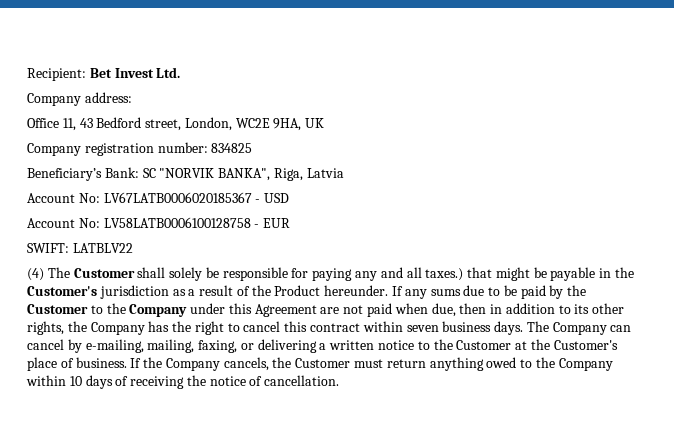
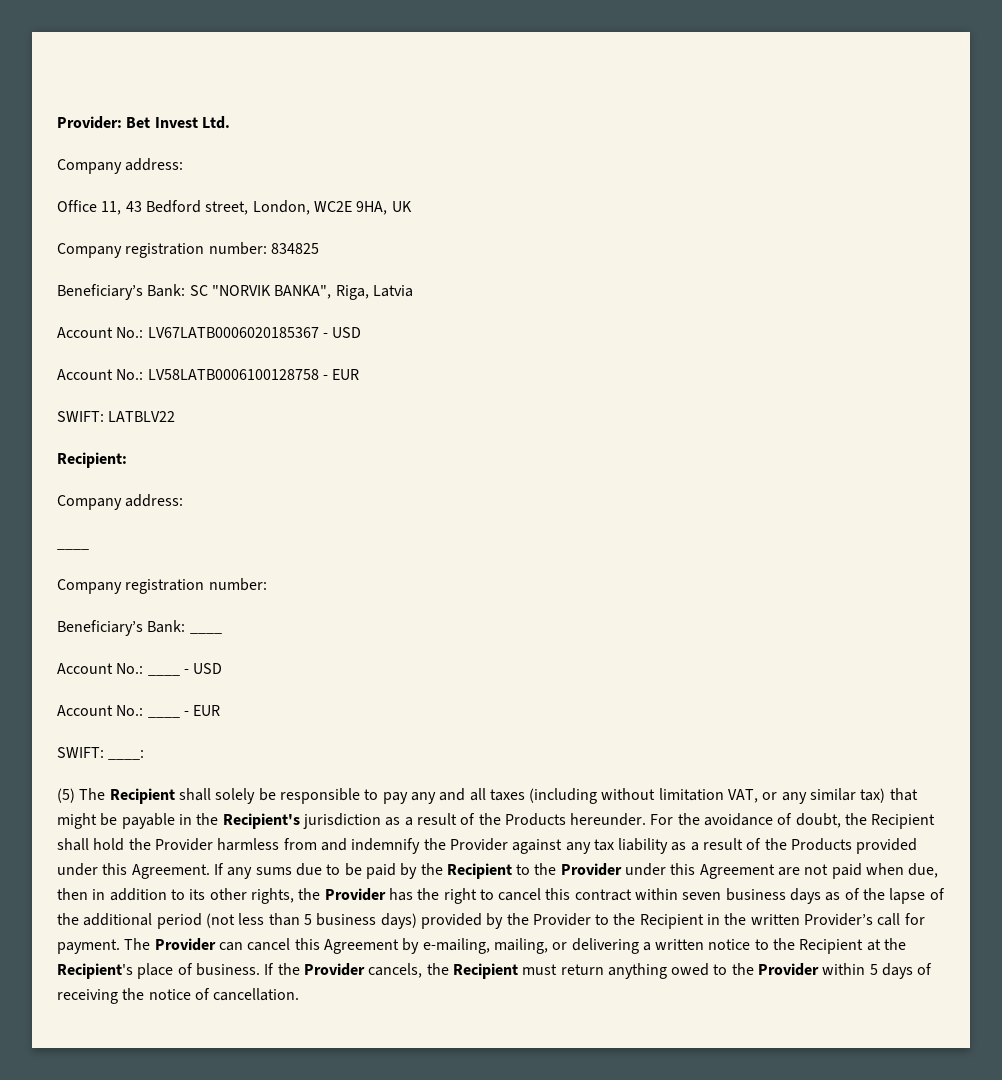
[27,68,86,81] Recipient: -> [57,116,122,129] Provider:
[78,193,100,203] No: -> [116,327,144,338] No.:
[78,218,100,228] No: -> [116,369,144,380] No.:
[27,267,135,281] (4) The Customer -> [57,452,127,468] [57,494,184,510] [57,548,89,550] [57,578,267,594] [57,620,222,636] [57,663,144,674] [147,674,180,676] [183,663,223,674] [57,705,144,716] [147,716,180,718] [183,705,221,716] [57,747,145,760] [57,788,175,804] Recipient: // Company address: // ____ // Company registration number: // Beneficiary’s Bank: ____ // Account No.: ____ - USD // Account No.: ____ - EUR // SWIFT: ____: // (5) The Recipient
[291,268,353,281] for paying -> [364,789,408,804] to pay
[425,268,464,281] taxes.) -> [489,788,886,804] taxes (including without limitation VAT, or any similar tax)
[27,286,97,296] Customer's -> [222,813,300,829] Recipient's
[274,285,389,296] Product hereunder. -> [504,813,936,829] [57,838,918,854] [57,863,210,879] Products hereunder. For the avoidance of doubt, the Recipient shall hold the Provider harmless from and indemnify the Provider against any tax liability as a result of the Products provided under this Agreement.
[27,303,188,317] Customer to the Company -> [446,863,622,879] Recipient to the Provider
[90,322,145,335] Company -> [324,888,386,901] Provider
[494,321,632,335] [27,339,64,350] days. The Company can cancel -> [790,888,945,904] [57,913,925,929] [57,938,399,954] days as of the lapse of the additional period (not less than 5 business days) provided by the Provider to the Recipient in the written Provider’s call for payment. The Provider can cancel this Agreement
[198,340,238,353] faxing, -> (548, 946) none
[456,340,512,350] Customer -> [799,939,864,954] Recipient
[553,340,618,350] Customer's -> [57,963,133,979] Recipient's
[165,358,220,371] Company -> [303,963,365,976] Provider
[295,358,351,368] Customer -> [452,963,518,979] Recipient
[558,358,613,371] [26,375,82,386] Company within 10 -> [758,963,878,976] Provider within 5

